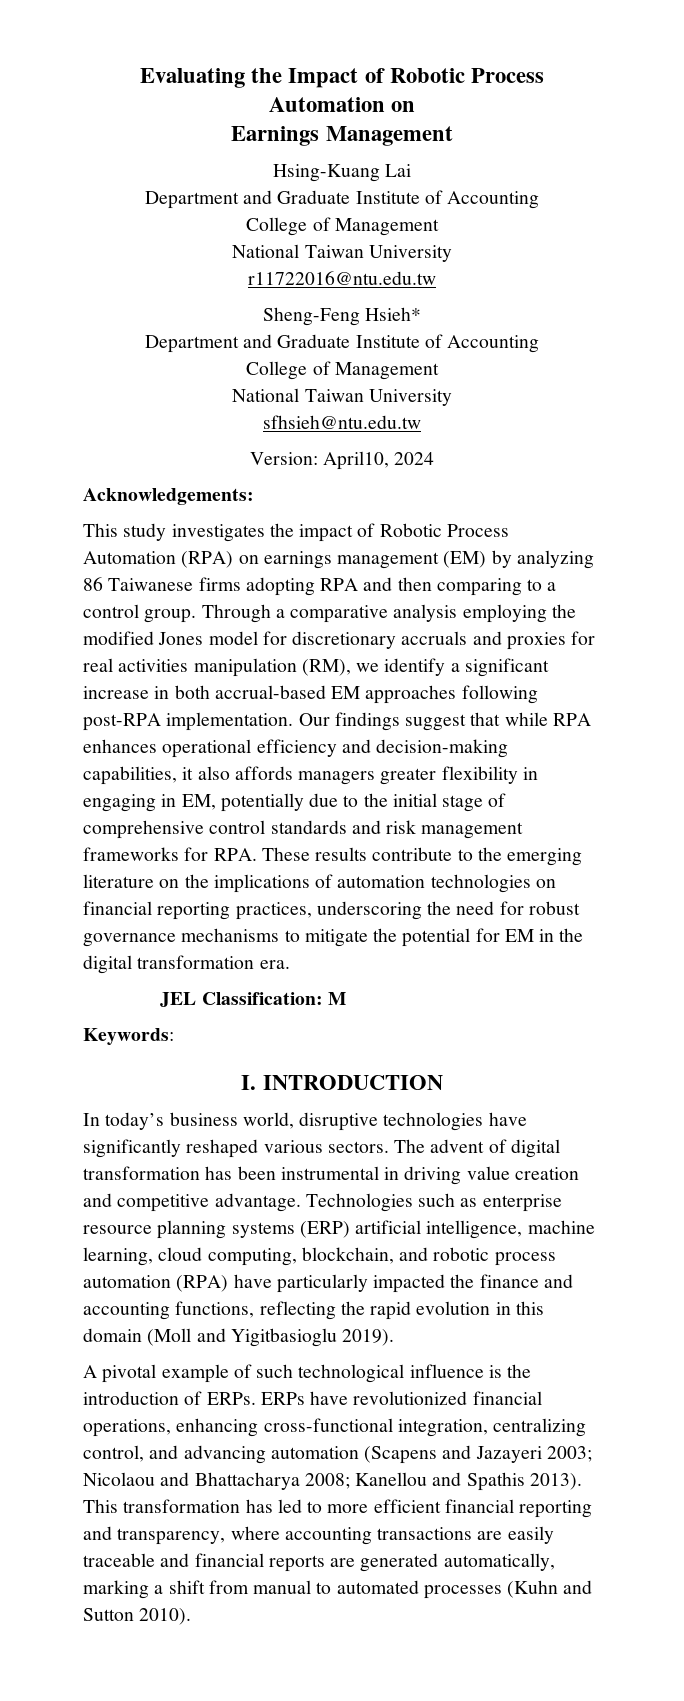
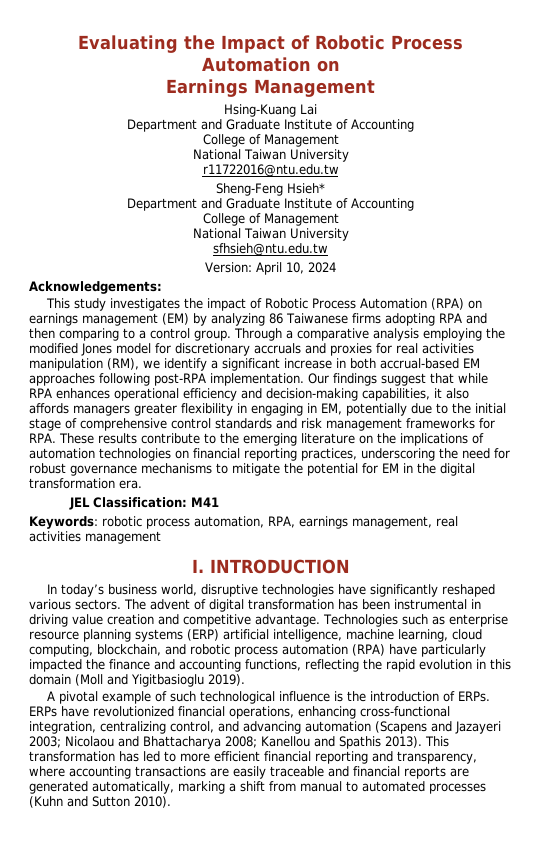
[323,451,389,470] April10, -> [256,262,304,275] April 10,
[327,992,346,1005] M -> [191,497,220,507] M41
(174, 1036) none -> [102,516,458,529] [29,531,161,544] robotic process automation, RPA, earnings management, real activities management

